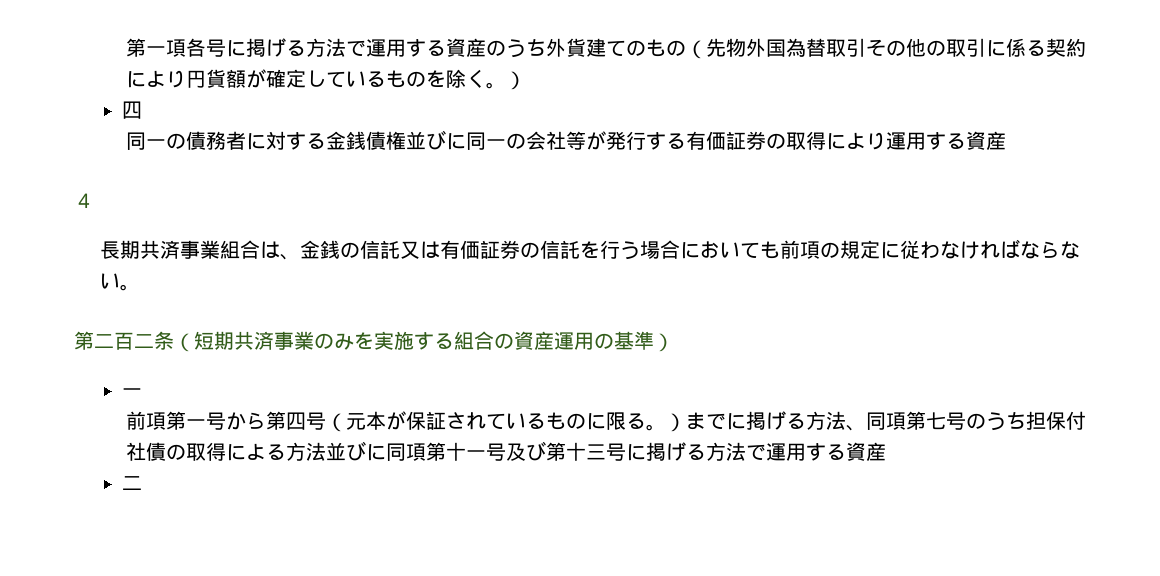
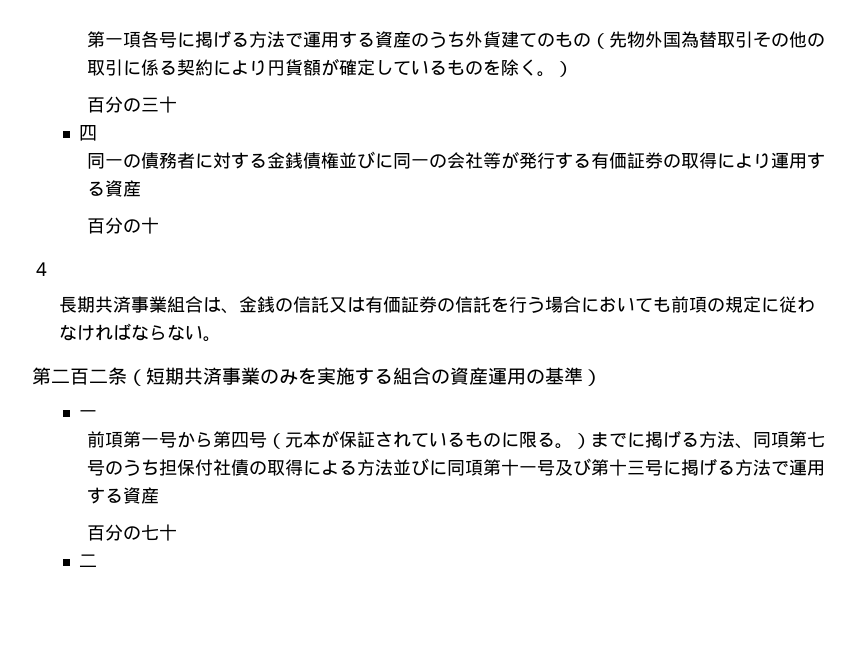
(527, 80) none -> [86,96,177,113] // 百分の三十
(1007, 140) none -> [86,217,159,234] // 百分の十
(887, 451) none -> [86,524,177,541] // 百分の七十

